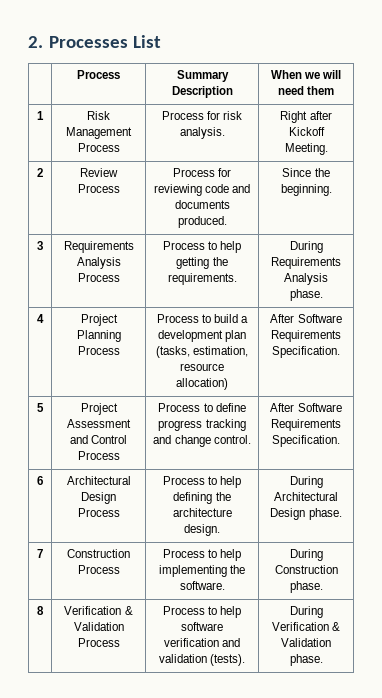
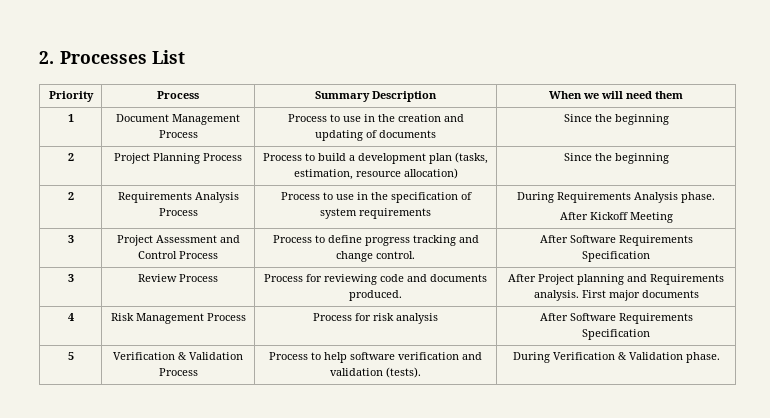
(161, 41) none -> [48,91,94,102] Priority
[87,111,110,120] [66,127,132,139] [77,143,120,152] [161,111,243,120] [179,127,225,139] [280,111,332,123] [288,127,325,136] [284,143,328,155] [37,168,43,177] [80,168,118,177] [77,184,120,193] [172,168,232,177] [153,184,251,196] [174,200,230,209] [177,216,227,228] [282,168,330,177] [280,184,332,196] [37,241,43,250] [63,241,134,253] [76,257,121,269] [77,273,120,282] [162,241,242,253] [176,257,228,269] [167,273,237,285] [289,241,323,253] [271,257,341,269] [284,273,328,285] [289,289,323,301] [37,314,44,323] Risk Management Process | Process for risk analysis. | Right after Kickoff Meeting. // 2 | Review Process | Process for reviewing code and documents produced. | Since the beginning. // 3 | Requirements Analysis Process | Process to help getting the requirements. | During Requirements Analysis phase. // 4 -> [116,114,240,125] [158,130,198,138] [287,114,464,122] [315,130,436,141] [563,114,669,125] [67,153,74,161] Document Management Process | Process to use in the creation and updating of documents | Since the beginning // 2
[270,314,342,323] [271,330,341,342] [272,346,340,358] [37,403,44,412] After Software Requirements Specification. // 5 -> [563,153,669,164] [67,192,74,200] [117,192,239,203] [158,208,198,216] [280,192,472,203] [320,208,431,219] [517,192,715,203] [559,212,673,223] [67,235,74,243] Since the beginning // 2 | Requirements Analysis Process | Process to use in the specification of system requirements | During Requirements Analysis phase. // After Kickoff Meeting // 3
[272,435,340,447] [37,476,43,485] [66,476,131,485] [81,492,116,504] [77,508,120,517] [162,476,242,488] [173,492,231,504] [172,508,232,517] [184,524,220,536] [289,476,323,488] [274,492,338,501] [270,508,342,520] [37,549,43,558] [67,549,130,558] [77,565,120,574] [162,549,242,561] [158,565,246,577] [179,581,225,590] [289,549,323,561] [274,565,338,574] [289,581,323,593] [37,606,44,615] Specification. // 6 | Architectural Design Process | Process to help defining the architecture design. | During Architectural Design phase. // 7 | Construction Process | Process to help implementing the software. | During Construction phase. // 8 -> [582,251,650,262] [67,274,74,282] [138,274,218,282] [264,274,487,285] [349,290,402,301] [508,274,724,285] [533,290,699,301] [67,313,74,321] [110,313,246,324] [313,313,438,324] [539,313,693,324] [582,329,650,340] [67,352,74,360] Specification // 3 | Review Process | Process for reviewing code and documents produced. | After Project planning and Requirements analysis. First major documents // 4 | Risk Management Process | Process for risk analysis | After Software Requirements Specification // 5

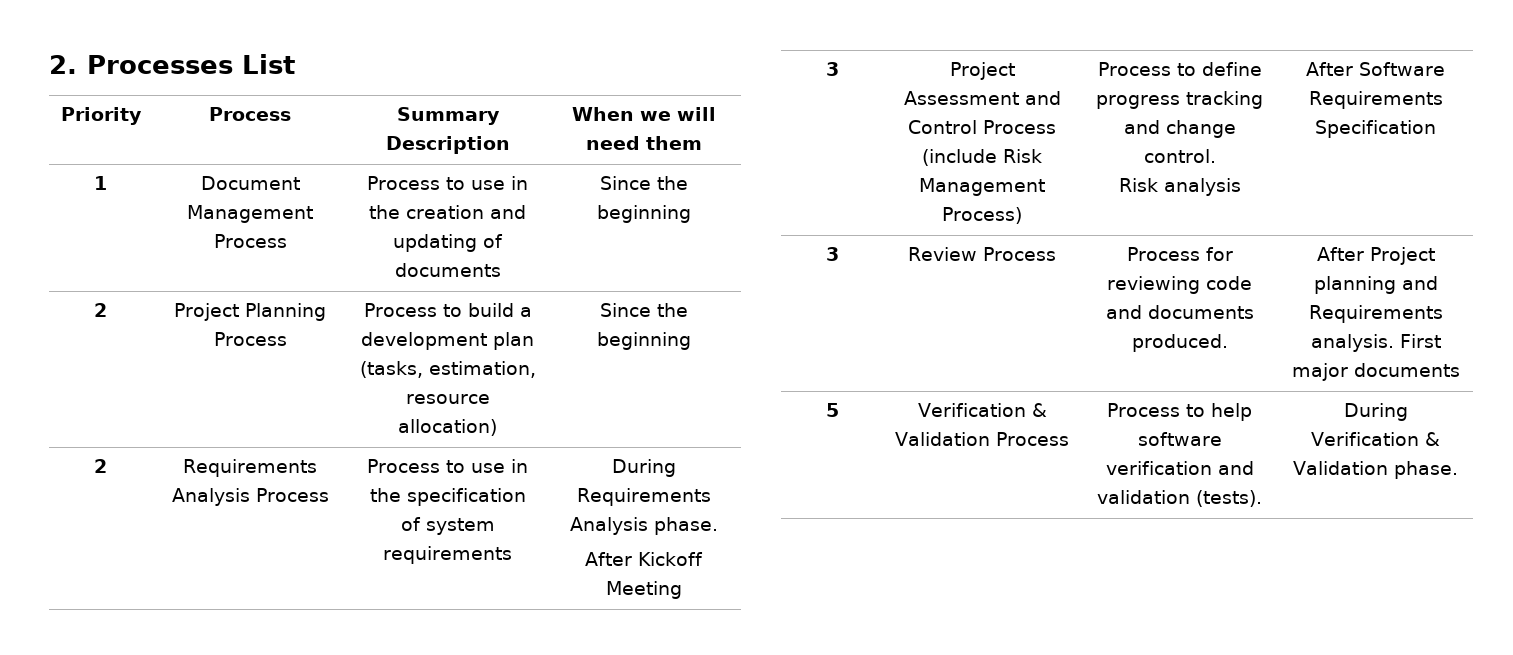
(218, 255) none -> [922,149,1042,166] [919,178,1045,196] [942,207,1022,224] (include Risk Management Process)
(415, 255) none -> [1118,178,1241,196] // Risk analysis
[67,313,74,321] [110,313,246,324] [313,313,438,324] [539,313,693,324] [582,329,650,340] // 4 | Risk Management Process | Process for risk analysis | After Software Requirements Specification -> (1460, 370) none

